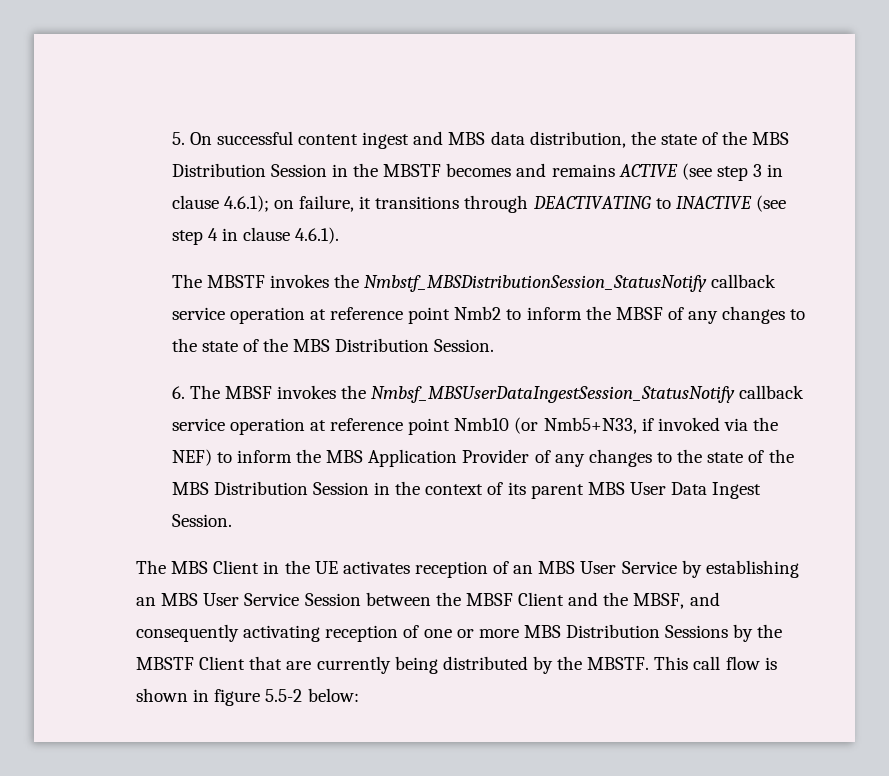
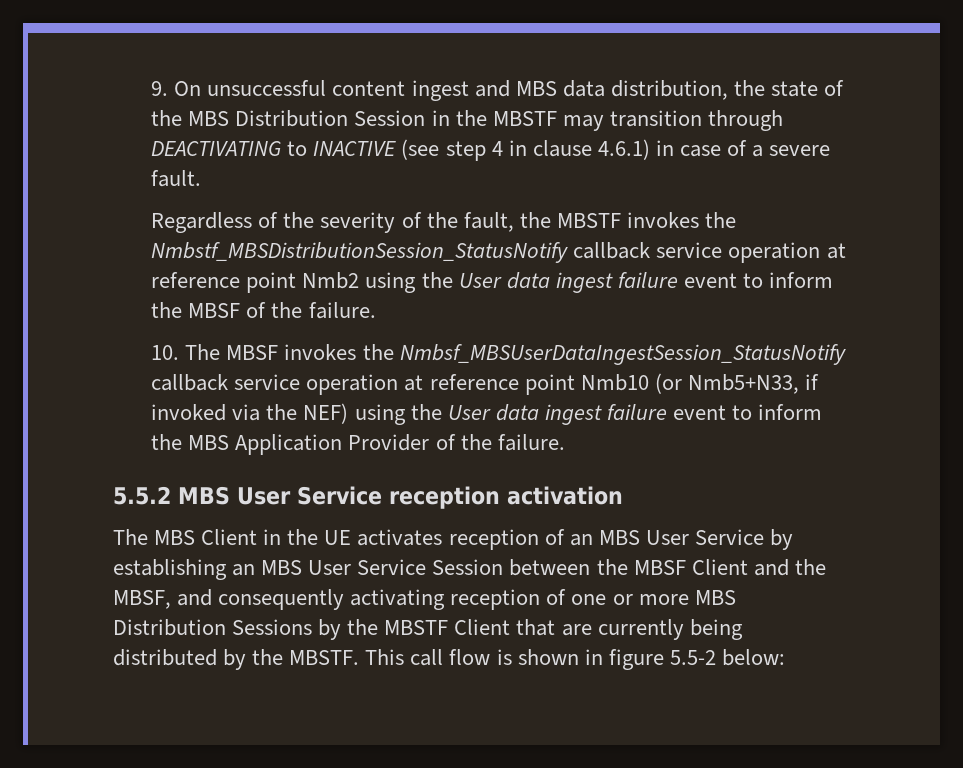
[171,131,293,145] 5. On successful -> [151,80,327,96] 9. On unsuccessful
[446,163,784,181] [171,195,460,212] becomes and remains ACTIVE (see step 3 in clause 4.6.1); on failure, it transitions -> [562,110,702,131] may transition
[295,227,340,244] [171,274,202,288] 4.6.1). // The -> [597,139,831,160] [151,170,202,187] [151,212,551,233] 4.6.1) in case of a severe fault. // Regardless of the severity of the fault, the
(502, 313) none -> [365,272,737,293] using the User data ingest failure event
[688,306,806,324] [171,338,495,352] [171,386,185,399] any changes to the state of the MBS Distribution Session. // 6. -> [271,302,376,319] [151,345,180,360] the failure. // 10.
(212, 457) none -> [354,404,726,425] using the User data ingest failure event
[554,449,794,467] [171,481,762,499] [171,514,232,527] any changes to the state of the MBS Distribution Session in the context of its parent MBS User Data Ingest Session. -> [460,434,565,451] [113,486,623,509] the failure. // 5.5.2 MBS User Service reception activation

